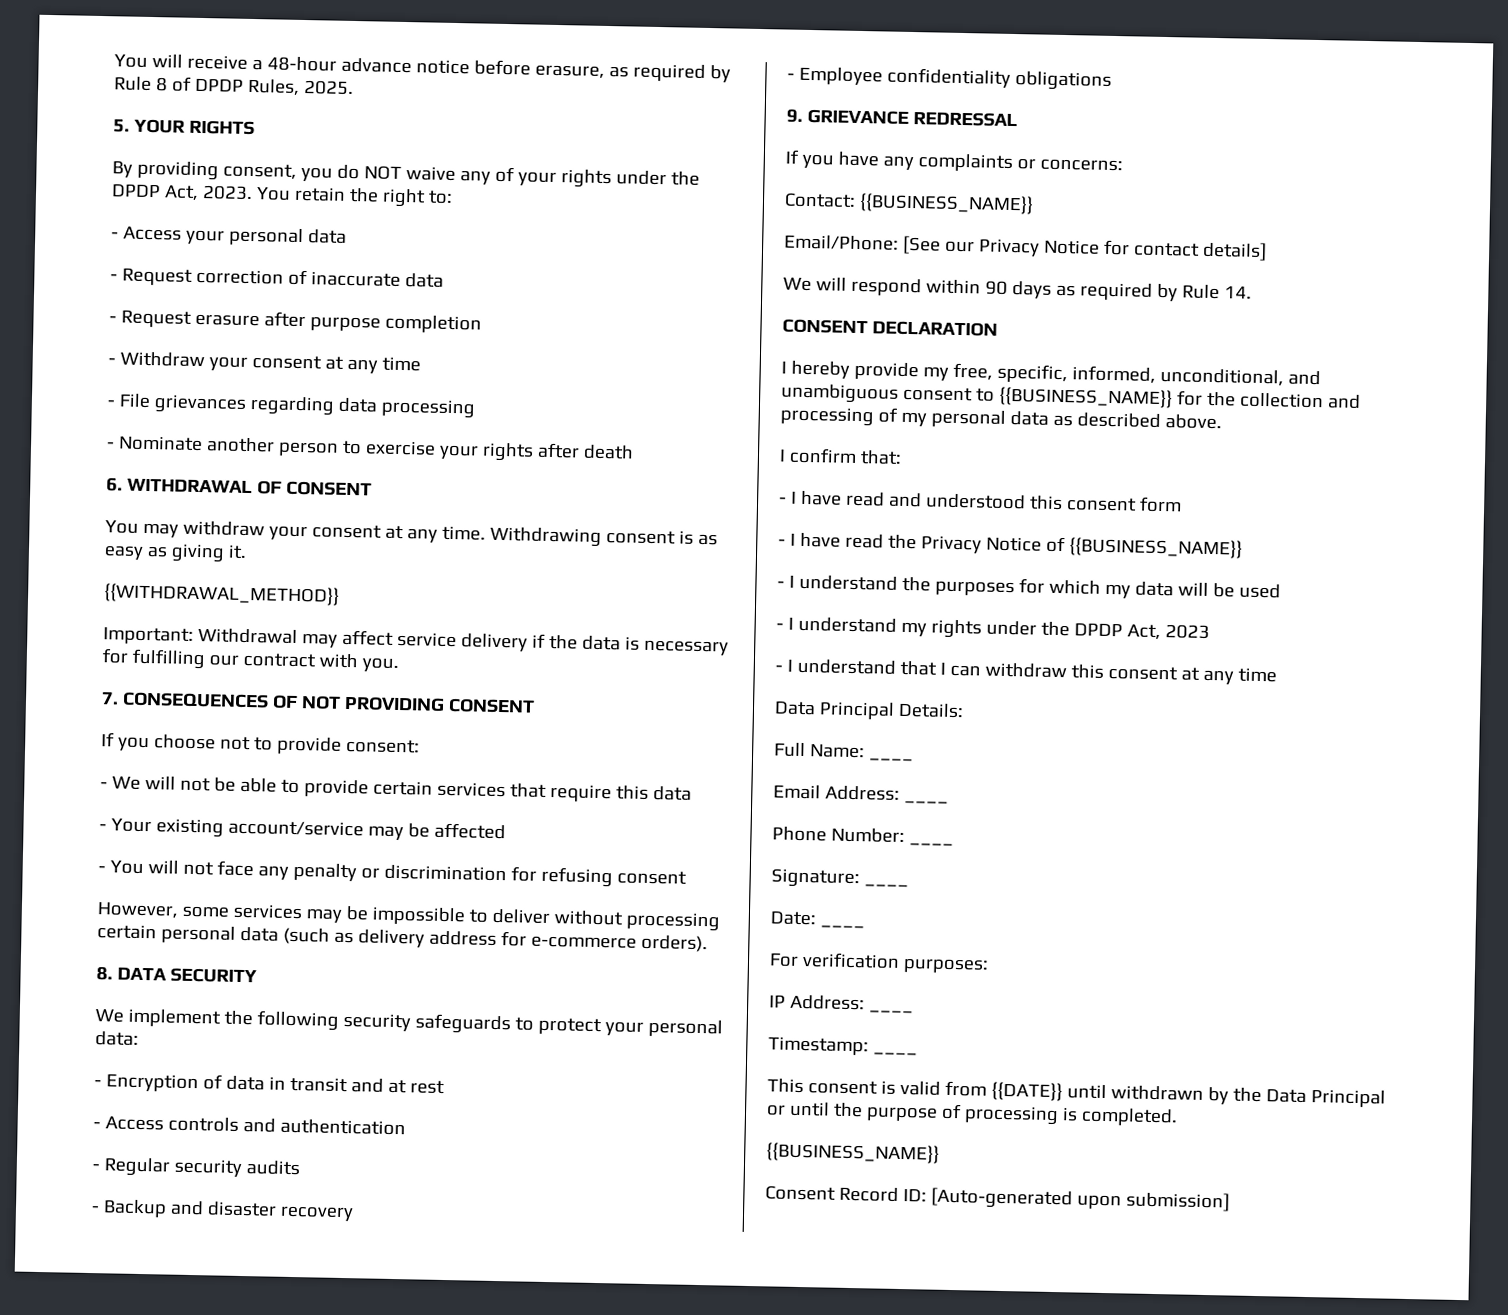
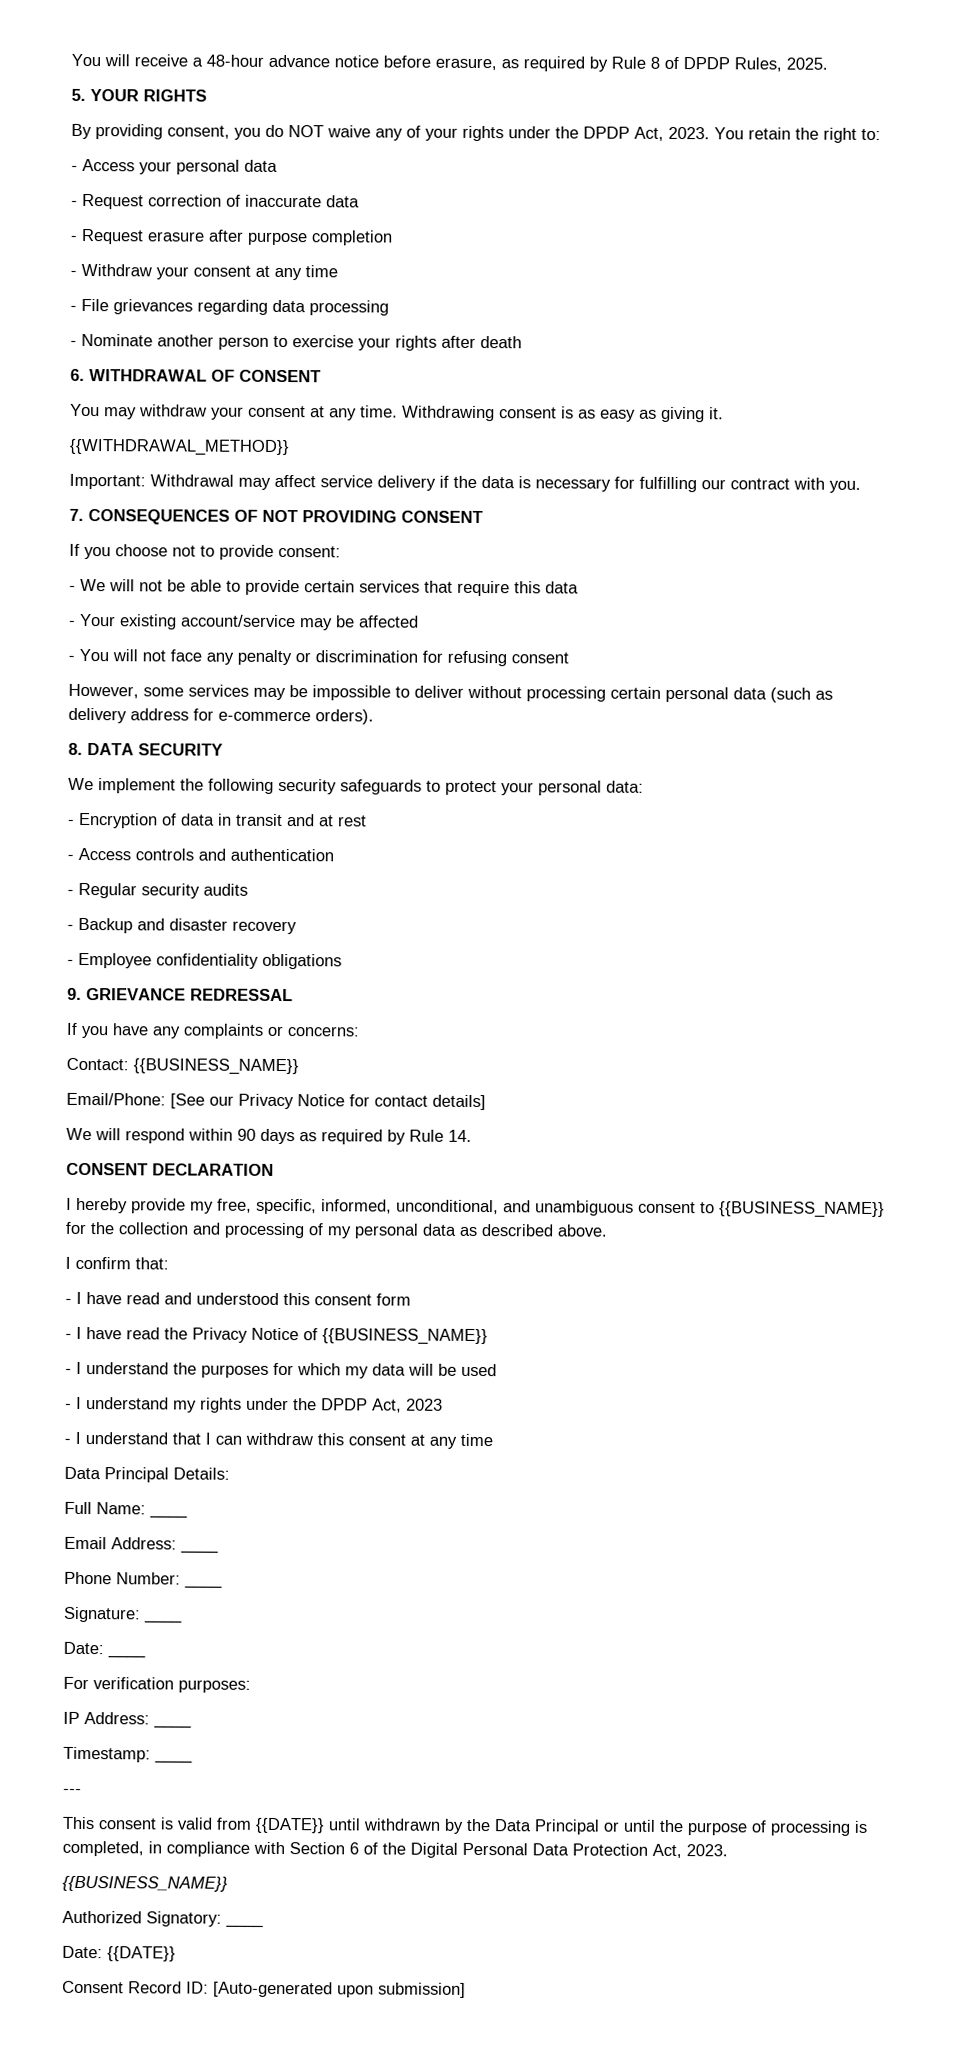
(918, 1053) none -> [63,1788,82,1794] // ---
[1080,1107,1178,1127] [766,1142,940,1164] completed. // {{BUSINESS_NAME}} -> [62,1840,728,1859] [62,1875,228,1892] [62,1910,264,1928] [62,1945,176,1962] completed, in compliance with Section 6 of the Digital Personal Data Protection Act, 2023. // {{BUSINESS_NAME}} // Authorized Signatory: ____ // Date: {{DATE}}

